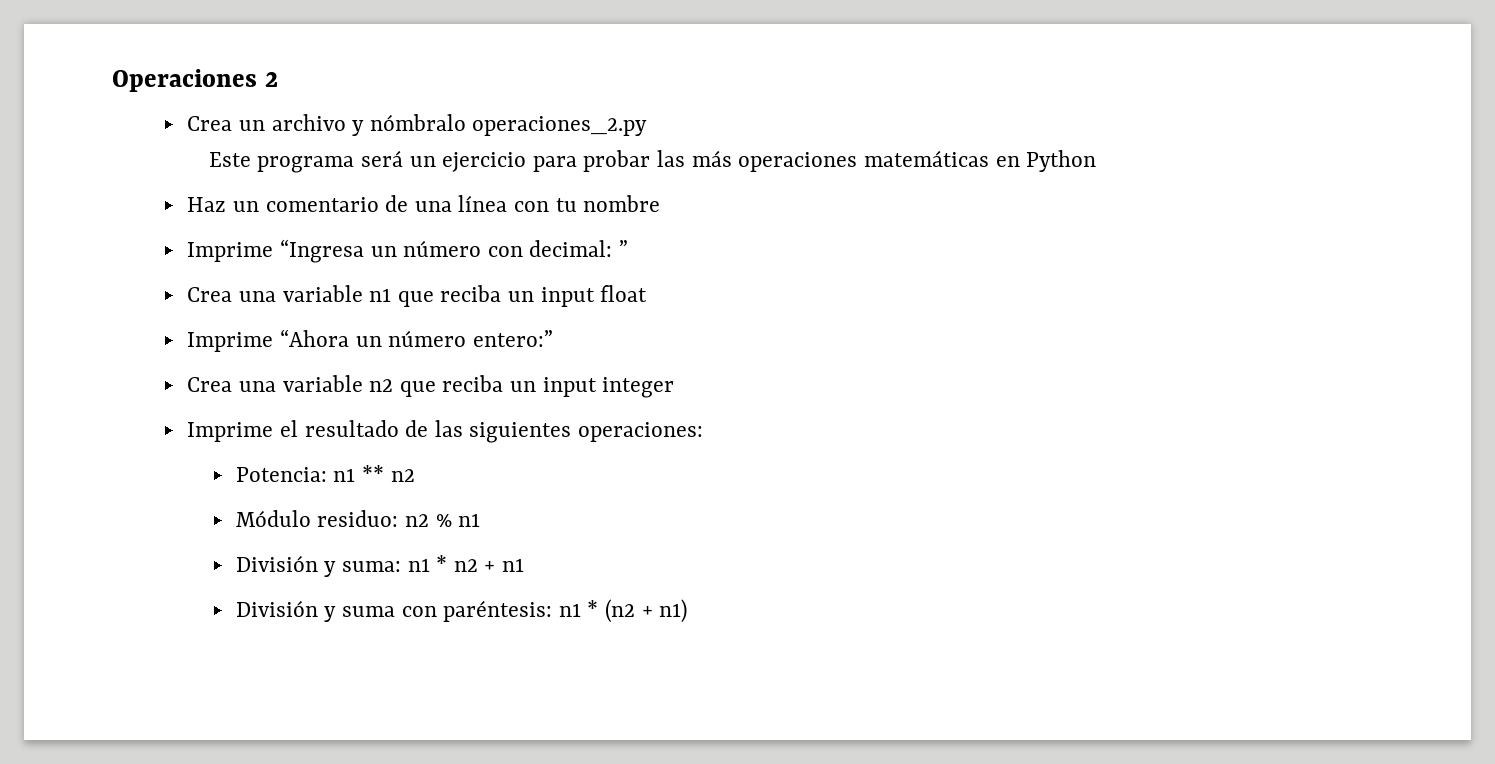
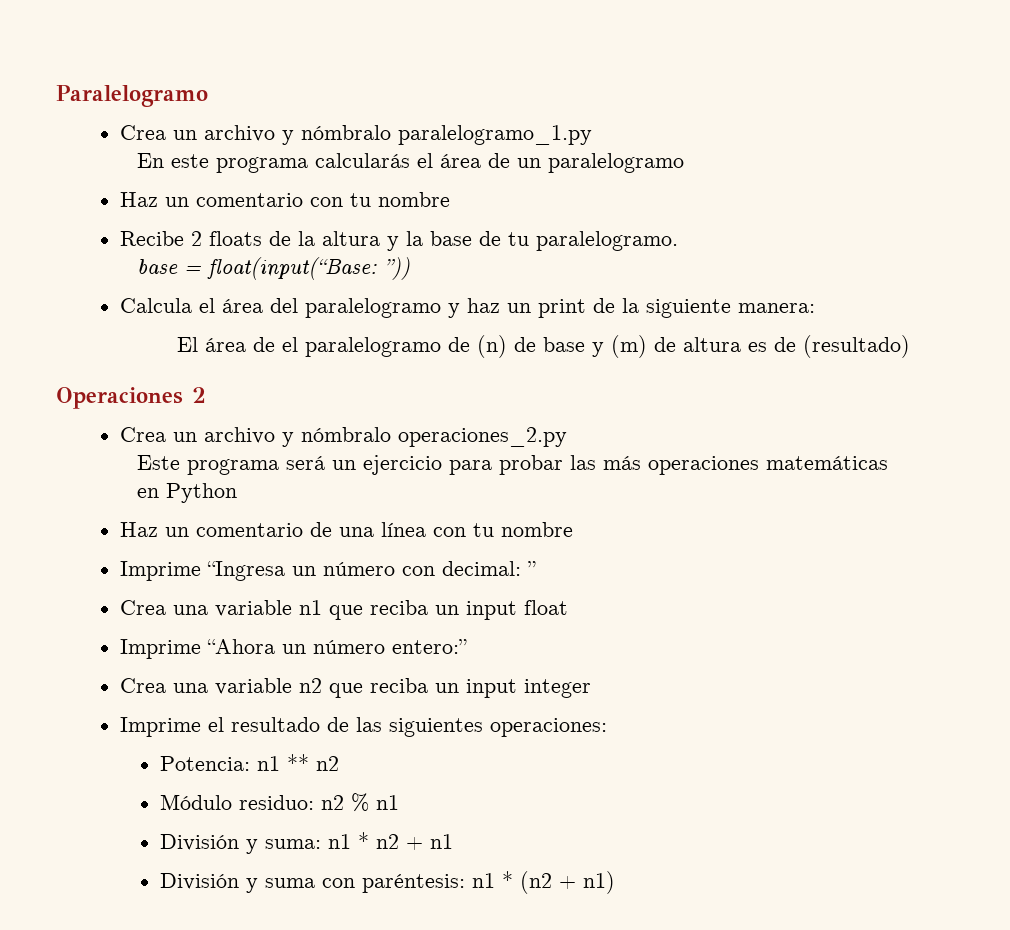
(112, 80) none -> [56,85,208,107] [119,125,592,145] [136,153,684,173] [119,192,450,207] [119,231,678,251] [136,257,410,280] [119,298,815,318] [176,335,910,358] Paralelogramo // Crea un archivo y nómbralo paralelogramo_1.py // En este programa calcularás el área de un paralelogramo // Haz un comentario con tu nombre // Recibe 2 floats de la altura y la base de tu paralelogramo. // base = float(input(“Base: ”)) // Calcula el área del paralelogramo y haz un print de la siguiente manera: // El área de el paralelogramo de (n) de base y (m) de altura es de (resultado) //

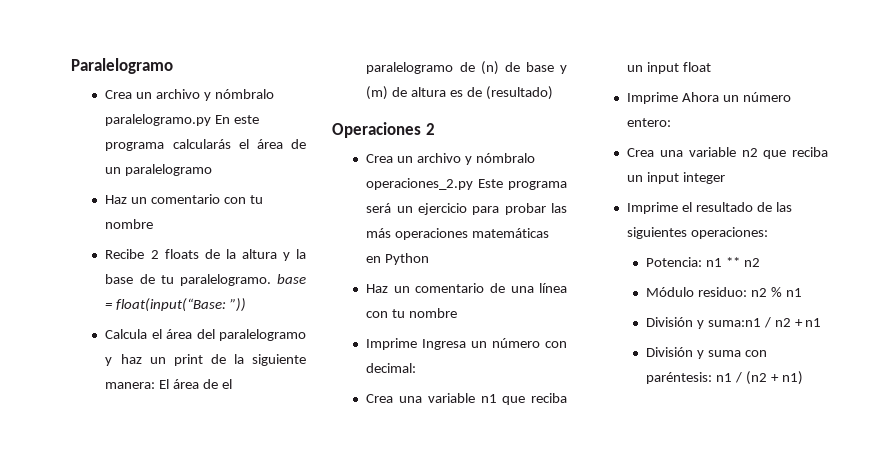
[397,125,592,145] paralelogramo_1.py // -> [105,114,212,126] paralelogramo.py
(678, 241) // -> (271, 280) none
(815, 308) // -> (156, 385) none
(567, 437) // -> (474, 184) none
[206,561,285,581] “Ingresa -> [422,339,467,350] Ingresa
[527,561,536,576] ” -> (417, 368) none
[206,639,467,654] “Ahora un número entero:” -> [682,92,792,102] [627,118,672,127] Ahora un número entero:
[265,832,370,849] suma: n1 * -> [707,317,771,328] suma:n1 /
[502,871,514,888] * -> [734,372,742,383] /

